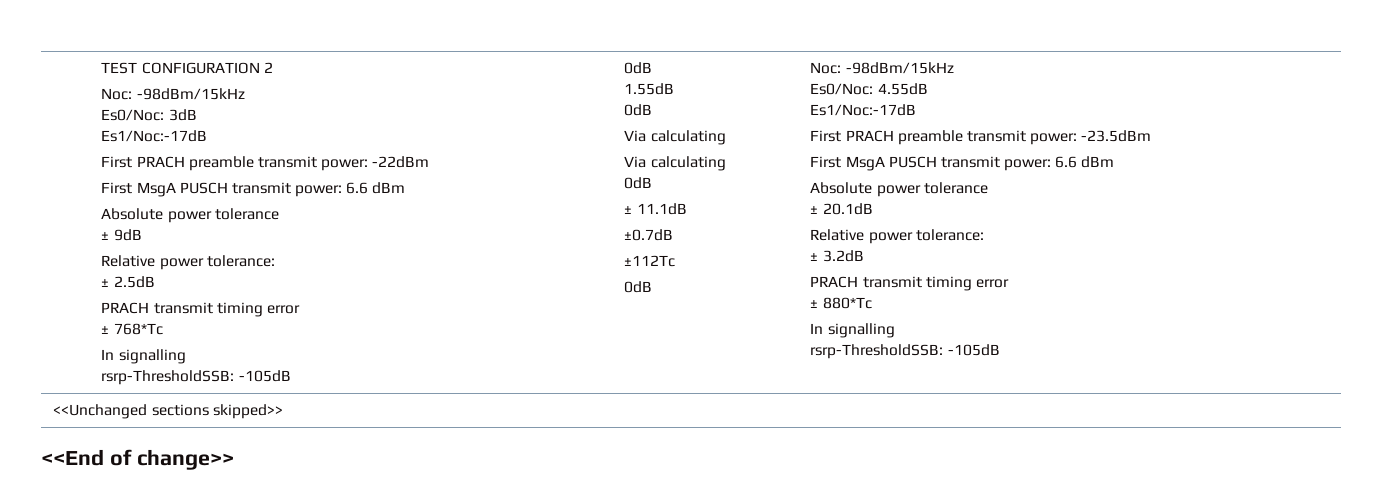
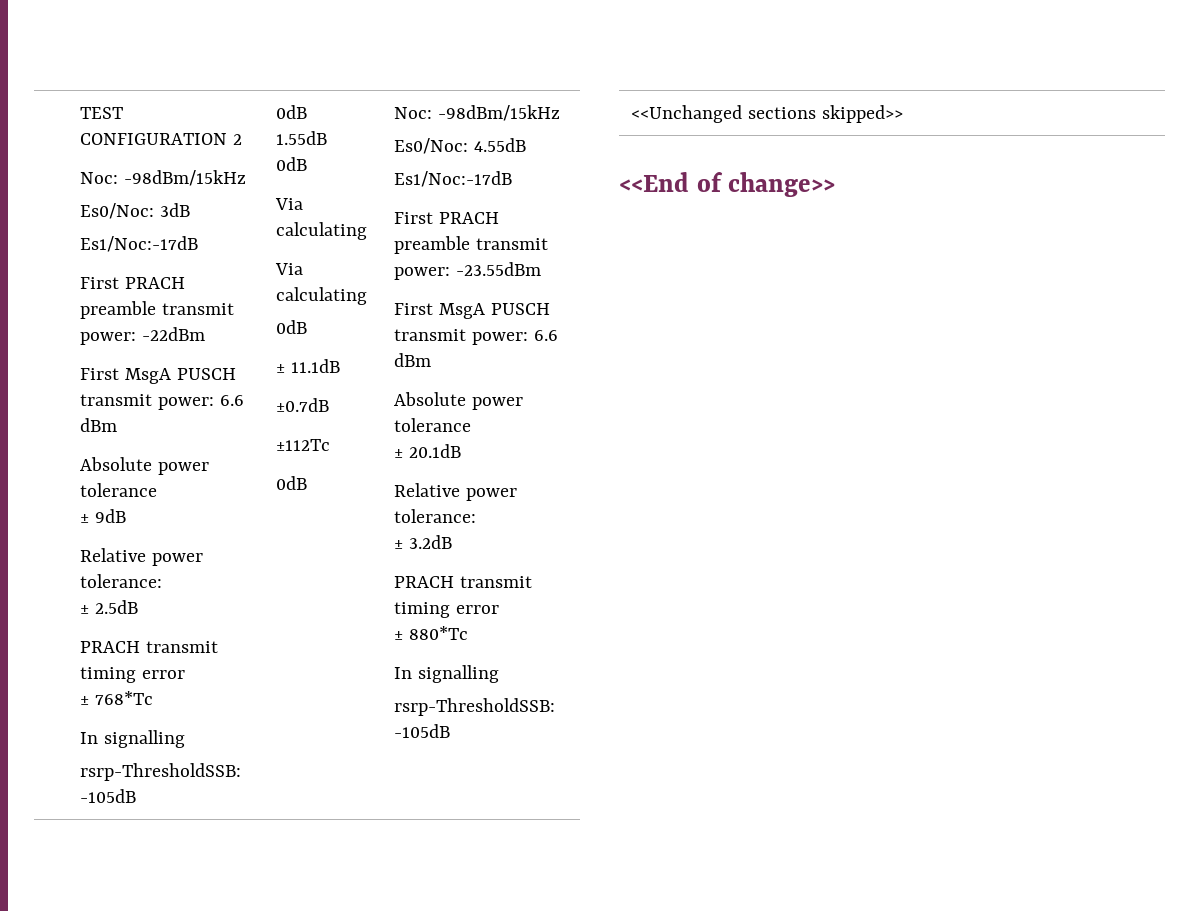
[1081,130,1152,142] -23.5dBm -> [455,262,541,276] -23.55dBm

